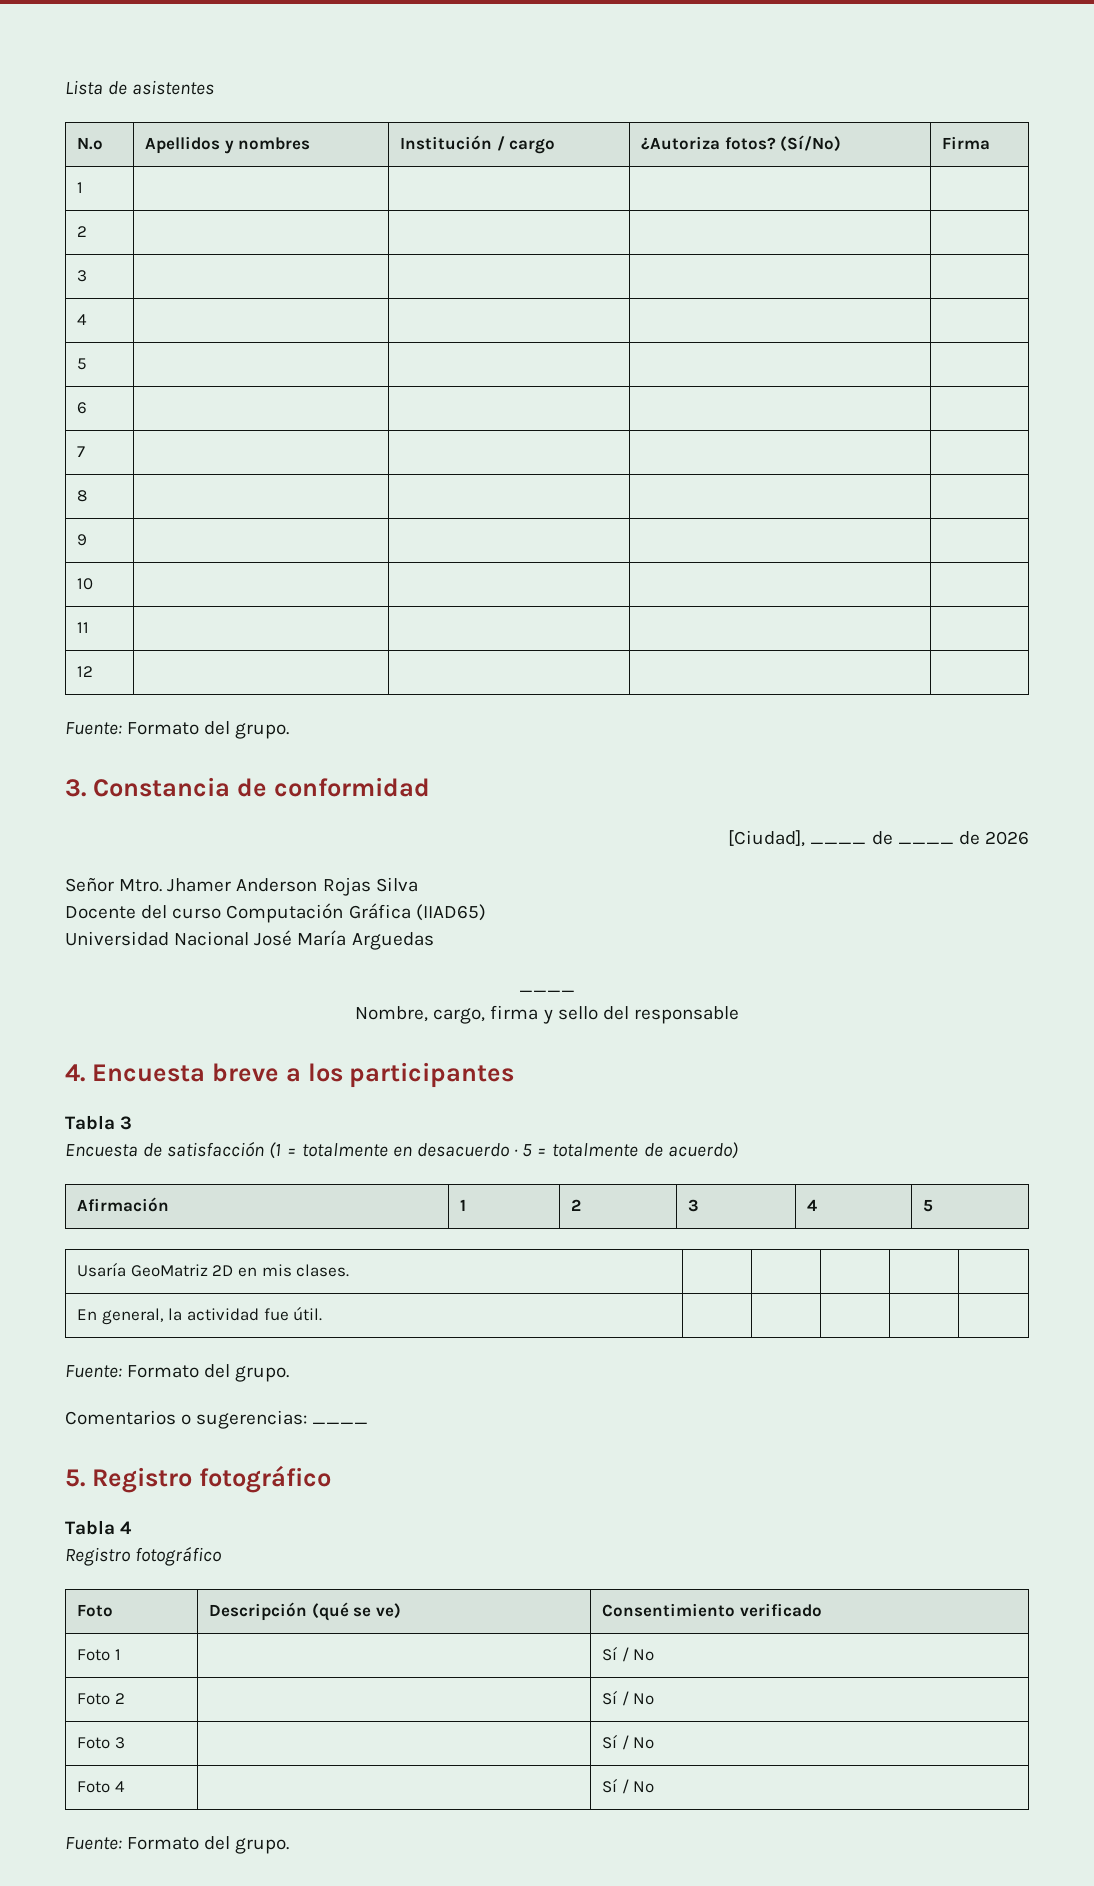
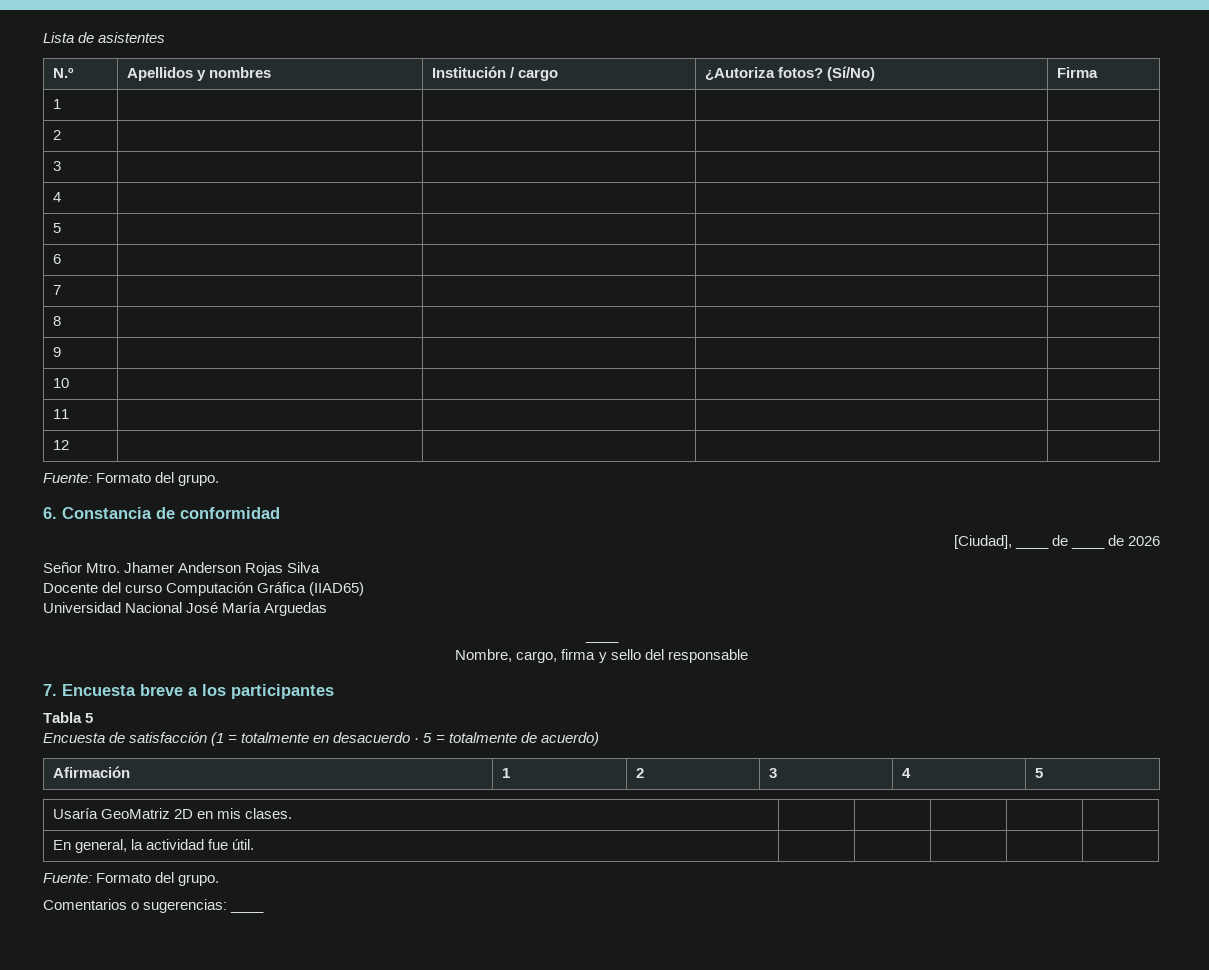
[65,779,86,797] 3. -> [43,507,57,519] 6.
[65,1064,85,1082] 4. -> [43,684,57,696] 7.
[120,1116,133,1130] 3 -> [85,713,94,723] 5
[65,1465,331,1493] [65,1520,133,1535] [65,1546,223,1566] [77,1604,114,1617] [209,1602,402,1621] [602,1603,822,1617] [77,1649,121,1661] [602,1646,655,1662] [77,1693,125,1705] [602,1690,655,1706] [77,1737,125,1749] [602,1734,655,1750] [77,1781,125,1793] [602,1778,655,1794] [65,1836,290,1854] // 5. Registro fotográfico // Tabla 4 // Registro fotográfico // Foto | Descripción (qué se ve) | Consentimiento verificado // Foto 1 | | Sí / No // Foto 2 | | Sí / No // Foto 3 | | Sí / No // Foto 4 | | Sí / No // Fuente: Formato del grupo. -> (265, 911) none

